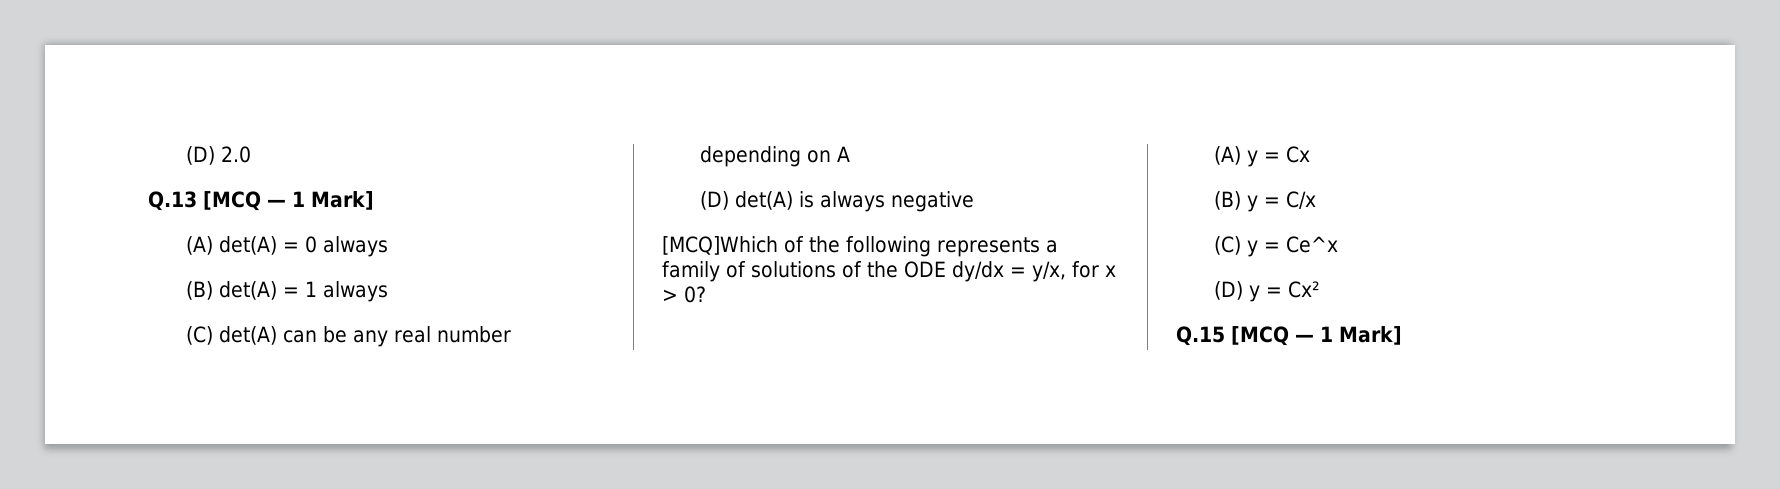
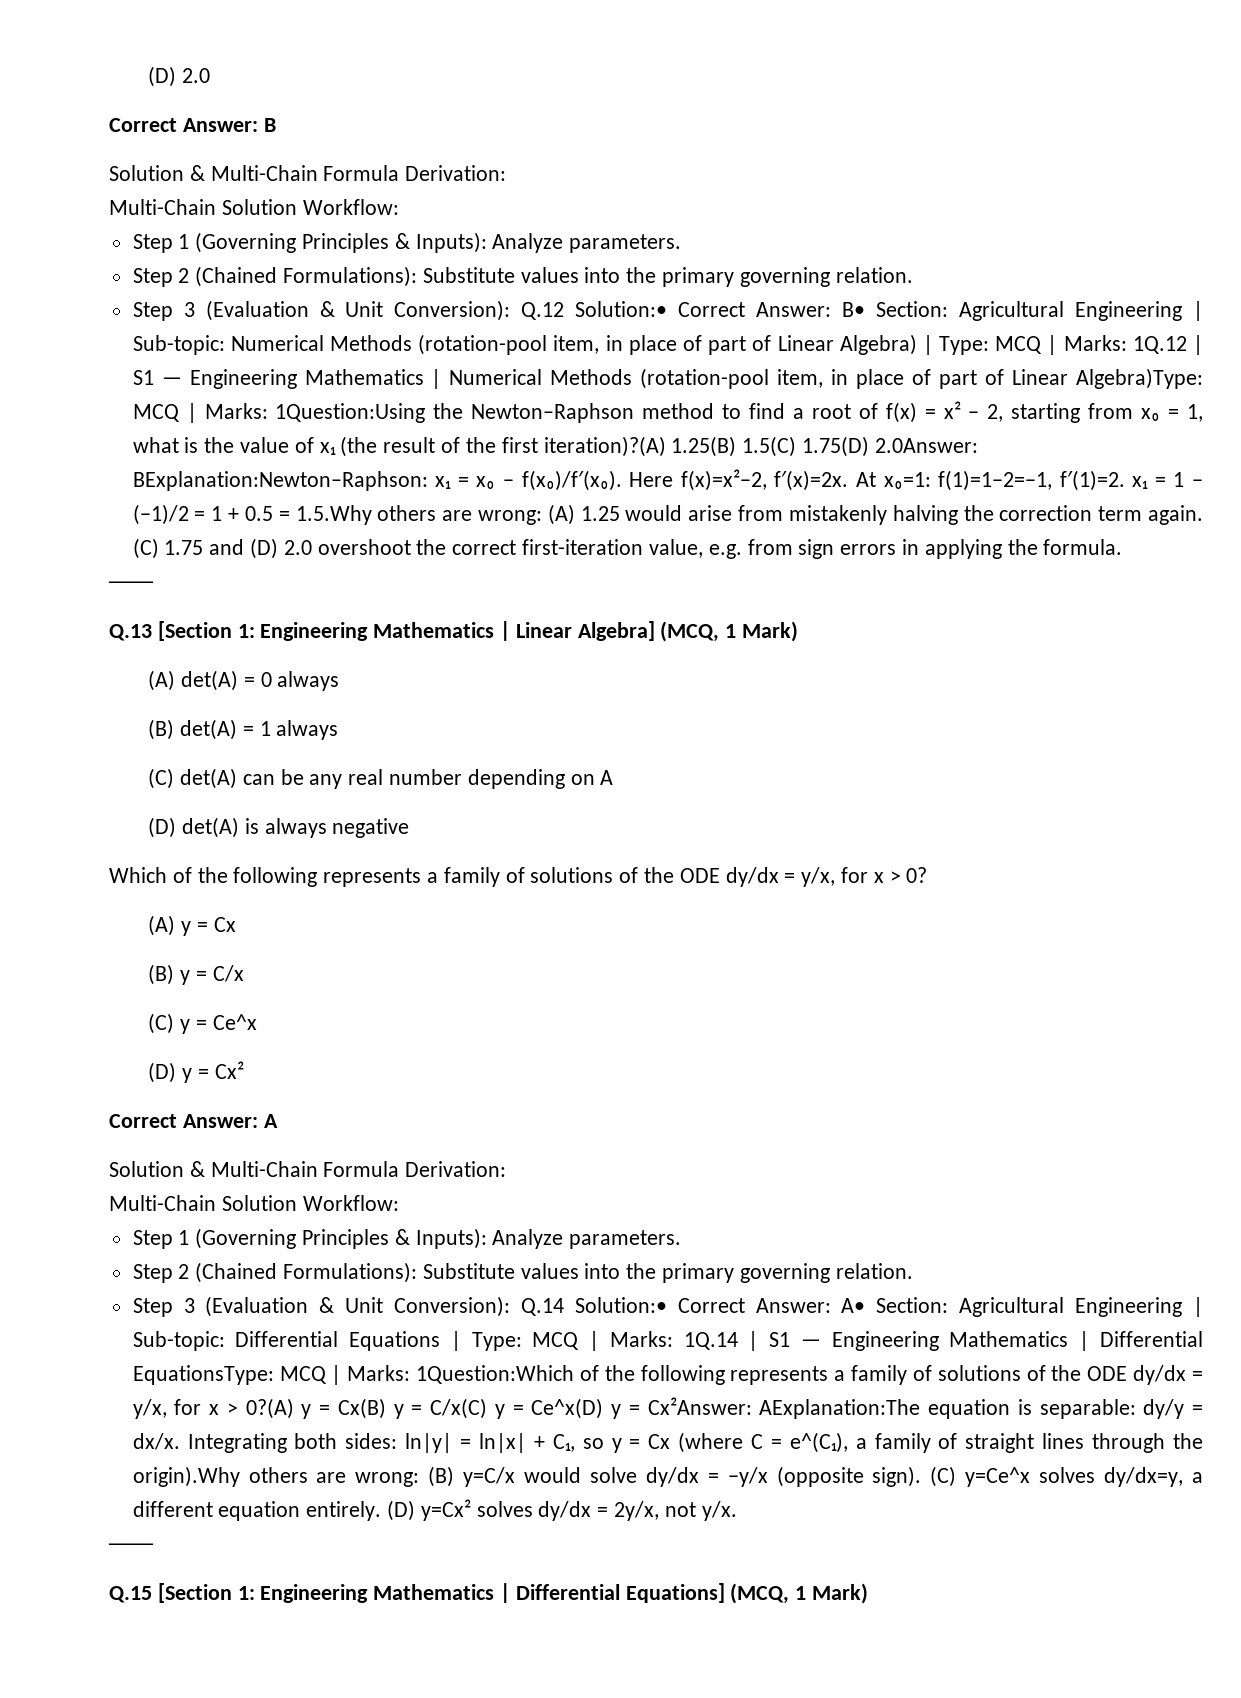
[148,191,374,211] Q.13 [MCQ — 1 Mark] -> [109,118,276,132] [109,165,507,181] [109,199,399,215] [132,232,682,253] [132,266,913,287] [132,300,1203,321] [132,334,1204,355] [132,368,1204,389] [132,401,1204,423] [132,436,978,457] [132,469,1203,491] [132,504,1203,525] [132,538,1123,559] [108,581,154,589] [109,621,799,642] Correct Answer: B // Solution & Multi-Chain Formula Derivation: // Multi-Chain Solution Workflow: // Step 1 (Governing Principles & Inputs): Analyze parameters. // Step 2 (Chained Formulations): Substitute values into the primary governing relation. // Step 3 (Evaluation & Unit Conversion): Q.12 Solution:• Correct Answer: B• Section: Agricultural Engineering | Sub-topic: Numerical Methods (rotation-pool item, in place of part of Linear Algebra) | Type: MCQ | Marks: 1Q.12 | S1 — Engineering Mathematics | Numerical Methods (rotation-pool item, in place of part of Linear Algebra)Type: MCQ | Marks: 1Question:Using the Newton–Raphson method to find a root of f(x) = x² − 2, starting from x₀ = 1, what is the value of x₁ (the result of the first iteration)?(A) 1.25(B) 1.5(C) 1.75(D) 2.0Answer: BExplanation:Newton–Raphson: x₁ = x₀ − f(x₀)/f′(x₀). Here f(x)=x²−2, f′(x)=2x. At x₀=1: f(1)=1−2=−1, f′(1)=2. x₁ = 1 − (−1)/2 = 1 + 0.5 = 1.5.Why others are wrong: (A) 1.25 would arise from mistakenly halving the correction term again. (C) 1.75 and (D) 2.0 overshoot the correct first-iteration value, e.g. from sign errors in applying the formula. // ──── // Q.13 [Section 1: Engineering Mathematics | Linear Algebra] (MCQ, 1 Mark)
[662,236,778,255] [MCQ]Which -> [109,867,167,883] Which
[1176,326,1402,346] Q.15 [MCQ — 1 Mark] -> [109,1114,278,1128] [109,1161,507,1177] [109,1195,399,1211] [132,1228,682,1249] [132,1262,913,1283] [132,1296,1203,1317] [132,1331,1203,1351] [132,1365,1203,1385] [132,1397,1203,1419] [132,1432,1204,1453] [132,1466,1203,1487] [132,1499,737,1521] [108,1543,154,1551] [109,1583,869,1604] Correct Answer: A // Solution & Multi-Chain Formula Derivation: // Multi-Chain Solution Workflow: // Step 1 (Governing Principles & Inputs): Analyze parameters. // Step 2 (Chained Formulations): Substitute values into the primary governing relation. // Step 3 (Evaluation & Unit Conversion): Q.14 Solution:• Correct Answer: A• Section: Agricultural Engineering | Sub-topic: Differential Equations | Type: MCQ | Marks: 1Q.14 | S1 — Engineering Mathematics | Differential EquationsType: MCQ | Marks: 1Question:Which of the following represents a family of solutions of the ODE dy/dx = y/x, for x > 0?(A) y = Cx(B) y = C/x(C) y = Ce^x(D) y = Cx²Answer: AExplanation:The equation is separable: dy/y = dx/x. Integrating both sides: ln|y| = ln|x| + C₁, so y = Cx (where C = e^(C₁), a family of straight lines through the origin).Why others are wrong: (B) y=C/x would solve dy/dx = −y/x (opposite sign). (C) y=Ce^x solves dy/dx=y, a different equation entirely. (D) y=Cx² solves dy/dx = 2y/x, not y/x. // ──── // Q.15 [Section 1: Engineering Mathematics | Differential Equations] (MCQ, 1 Mark)

